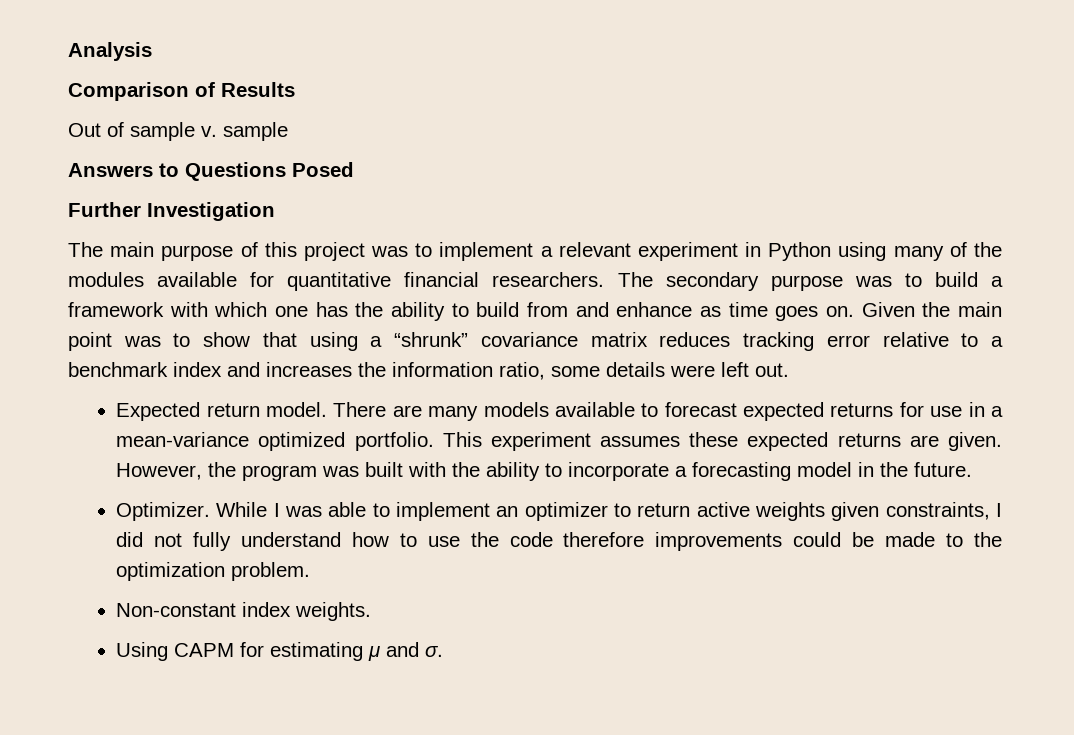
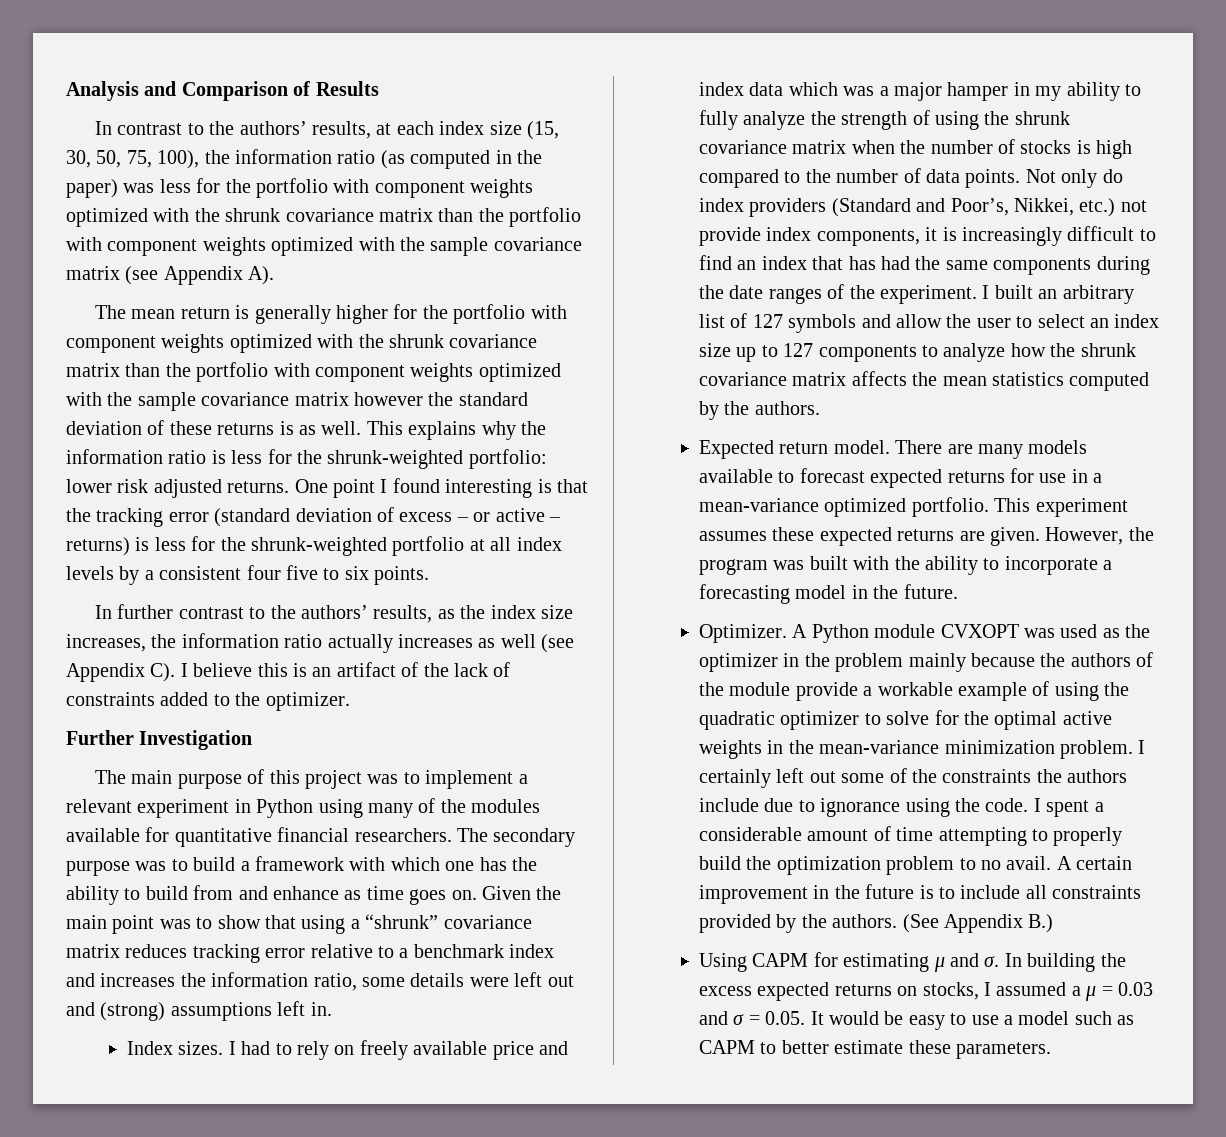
(152, 51) // -> [144,81,177,96] and
[68,122,288,141] [68,162,354,181] Out of sample v. sample // Answers to Questions Posed -> [95,121,560,140] [66,149,542,169] [66,178,534,198] [66,207,582,227] [66,237,582,256] [66,266,275,285] [95,304,567,324] [66,334,538,353] [66,362,561,382] [66,392,528,411] [66,420,546,440] [66,449,547,469] [66,478,588,498] [66,507,561,527] [66,536,562,556] [66,565,430,585] [95,604,574,623] [66,633,575,653] [66,662,511,682] [66,692,350,711] In contrast to the authors’ results, at each index size (15, 30, 50, 75, 100), the information ratio (as computed in the paper) was less for the portfolio with component weights optimized with the shrunk covariance matrix than the portfolio with component weights optimized with the sample covariance matrix (see Appendix A). // The mean return is generally higher for the portfolio with component weights optimized with the shrunk covariance matrix than the portfolio with component weights optimized with the sample covariance matrix however the standard deviation of these returns is as well. This explains why the information ratio is less for the shrunk-weighted portfolio: lower risk adjusted returns. One point I found interesting is that the tracking error (standard deviation of excess – or active – returns) is less for the shrunk-weighted portfolio at all index levels by a consistent four five to six points. // In further contrast to the authors’ results, as the index size increases, the information ratio actually increases as well (see Appendix C). I believe this is an artifact of the lack of constraints added to the optimizer.
[755,363,789,377] out. -> [547,975,574,987] [66,1001,332,1021] [126,1040,568,1060] [698,82,1141,101] [698,110,1070,130] [698,139,1133,159] [698,168,1123,188] [698,198,1147,217] [698,226,1156,246] [698,255,1150,275] [698,284,1134,304] [698,313,1160,333] [698,343,1136,362] [698,371,1150,391] [698,401,820,420] out and (strong) assumptions left in. // Index sizes. I had to rely on freely available price and index data which was a major hamper in my ability to fully analyze the strength of using the shrunk covariance matrix when the number of stocks is high compared to the number of data points. Not only do index providers (Standard and Poor’s, Nikkei, etc.) not provide index components, it is increasingly difficult to find an index that has had the same components during the date ranges of the experiment. I built an arbitrary list of 127 symbols and allow the user to select an index size up to 127 components to analyze how the shrunk covariance matrix affects the mean statistics computed by the authors.
[216,502,1002,521] [116,532,1003,551] [116,562,311,581] [116,602,372,621] While I was able to implement an optimizer to return active weights given constraints, I did not fully understand how to use the code therefore improvements could be made to the optimization problem. // Non-constant index weights. -> [792,624,1151,643] [698,652,1154,672] [698,681,1130,701] [698,710,1112,730] [698,740,1146,759] [698,768,1128,788] [698,798,1104,817] [698,826,1123,846] [698,856,1133,875] [698,884,1142,904] [698,914,1054,933] A Python module CVXOPT was used as the optimizer in the problem mainly because the authors of the module provide a workable example of using the quadratic optimizer to solve for the optimal active weights in the mean-variance minimization problem. I certainly left out some of the constraints the authors include due to ignorance using the code. I spent a considerable amount of time attempting to properly build the optimization problem to no avail. A certain improvement in the future is to include all constraints provided by the authors. (See Appendix B.)
(444, 651) none -> [1004,953,1126,972] [698,982,1153,1001] [698,1011,1135,1030] [698,1040,1051,1059] In building the excess expected returns on stocks, I assumed a μ = 0.03 and σ = 0.05. It would be easy to use a model such as CAPM to better estimate these parameters.

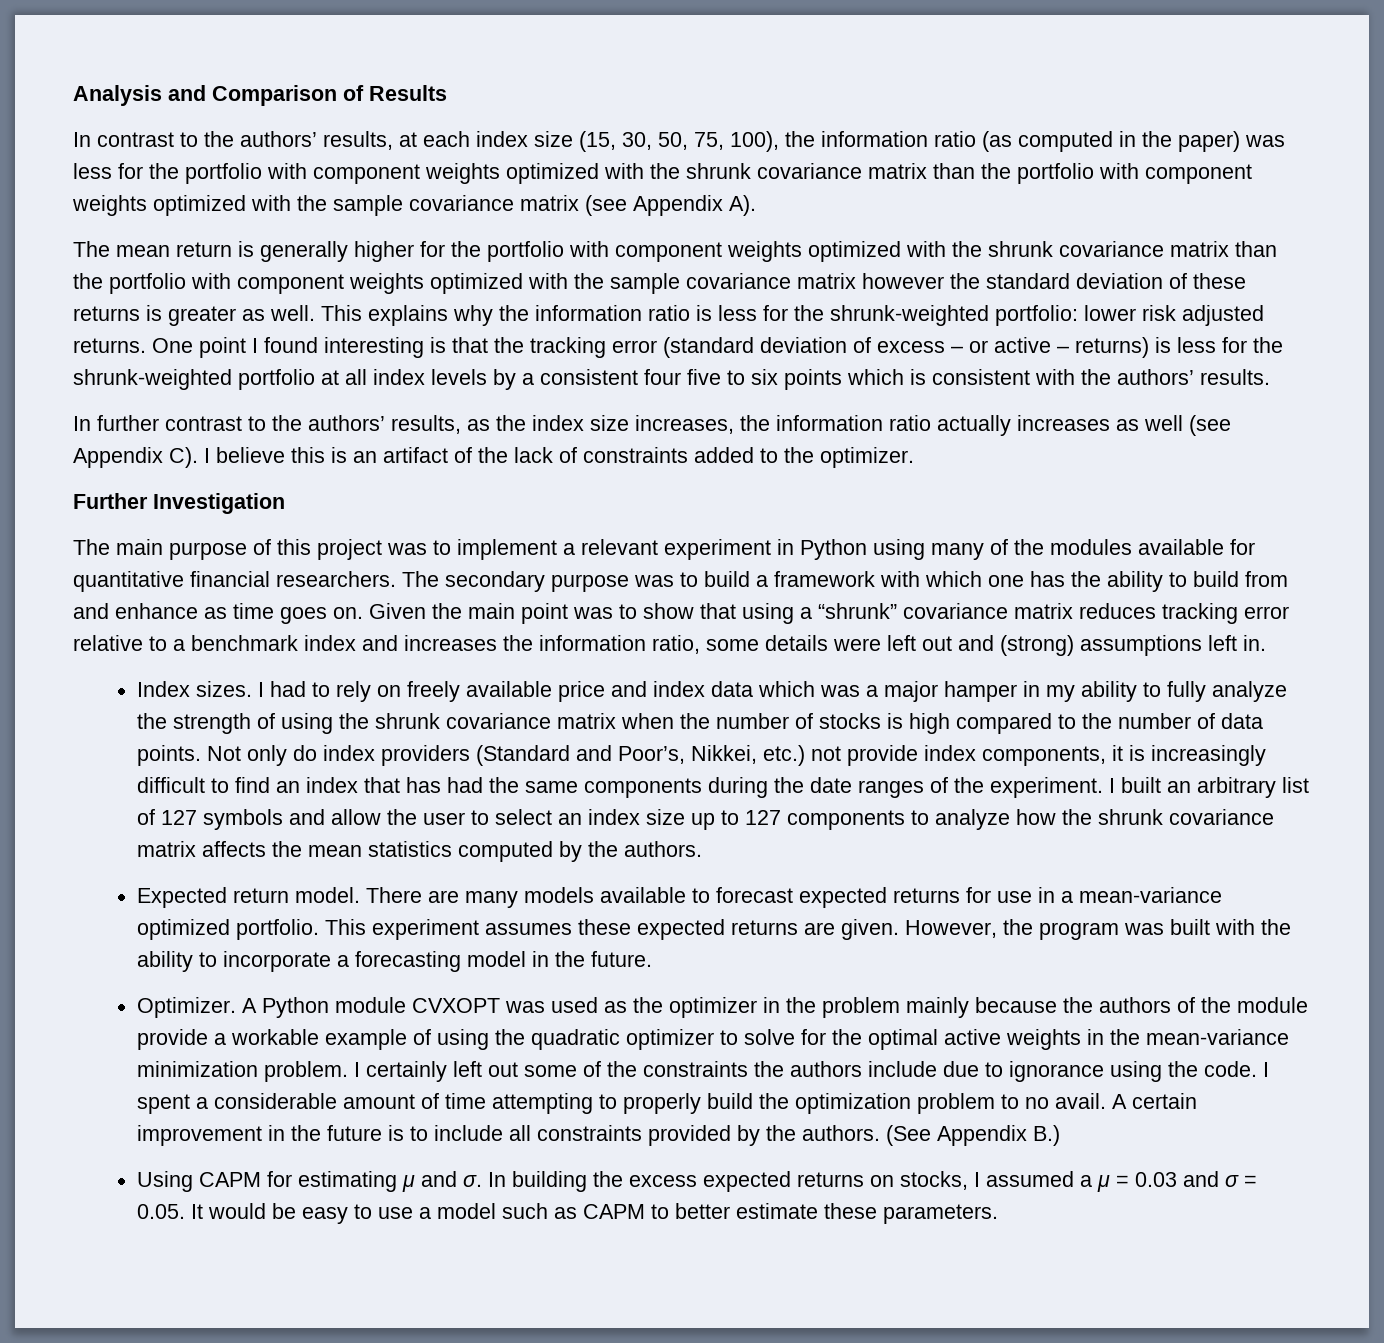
(294, 428) none -> [168,306,236,326] greater
[374,566,430,585] points. -> [784,369,1270,390] points which is consistent with the authors’ results.

